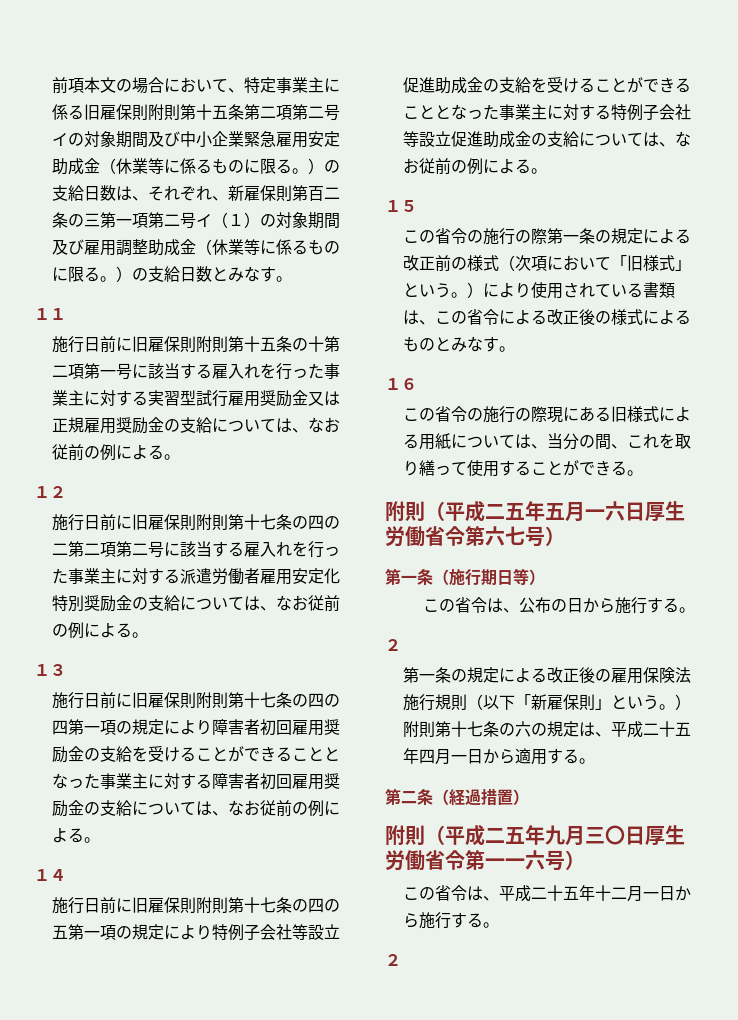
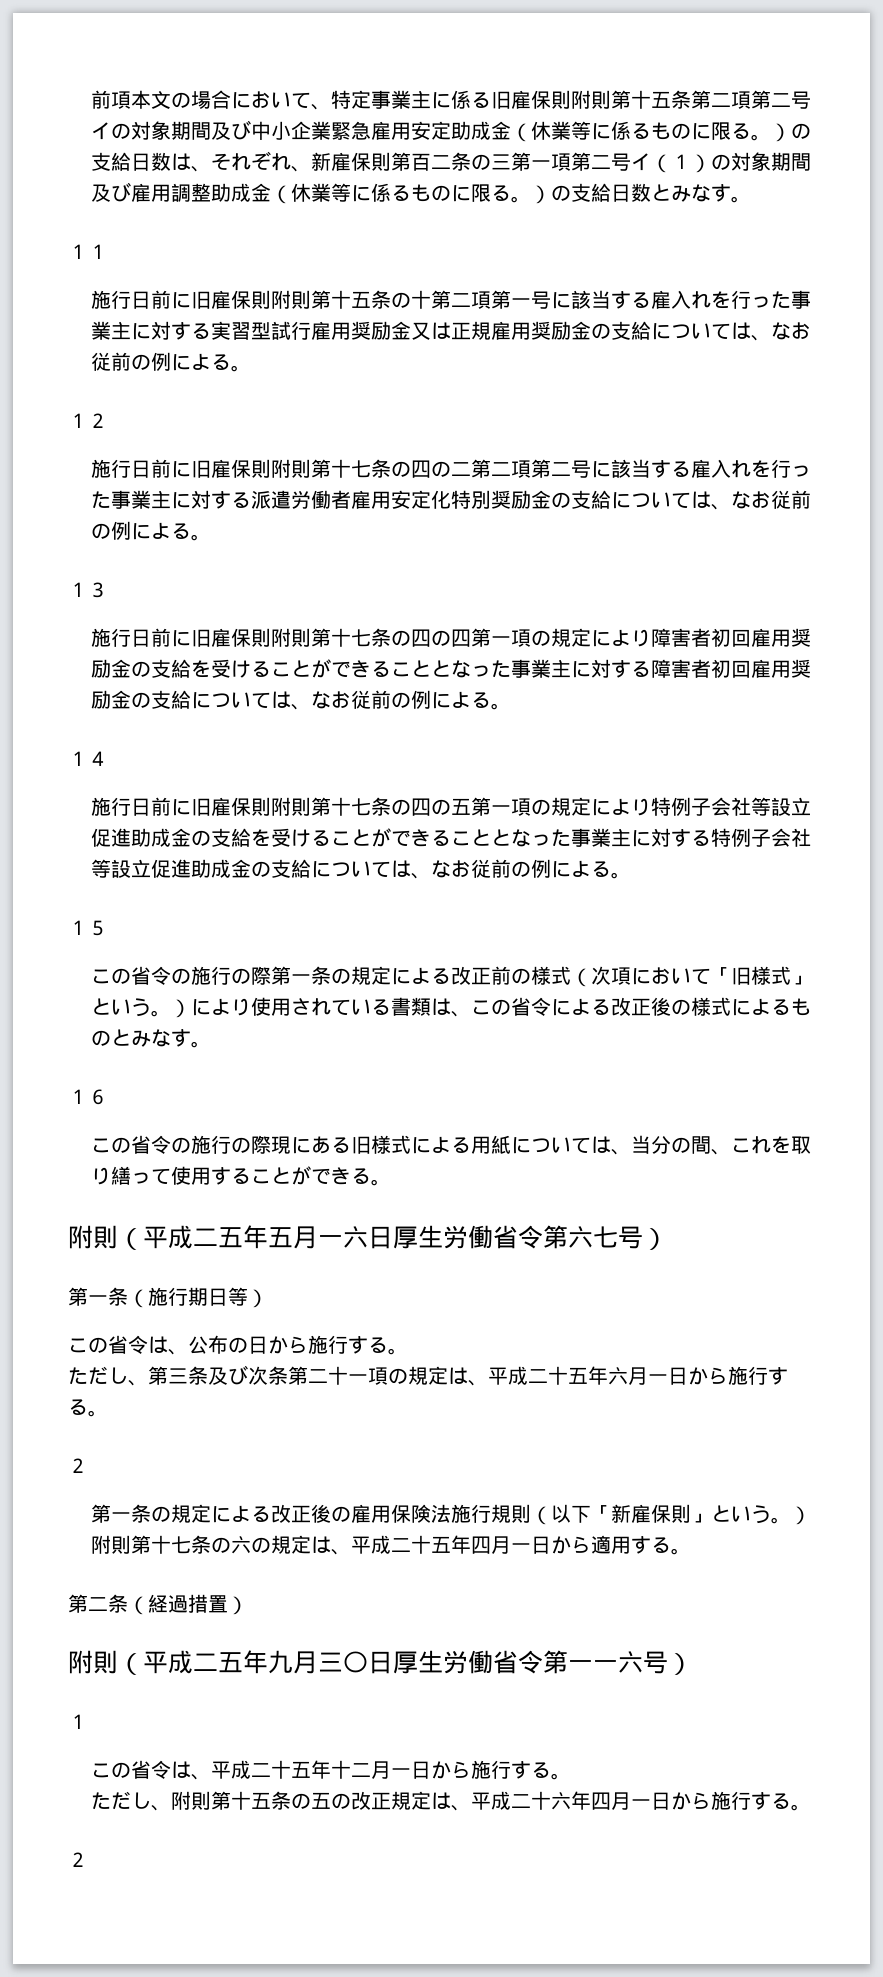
(695, 610) none -> [68,1365,788,1386] [68,1399,108,1417] // ただし、第三条及び次条第二十一項の規定は、平成二十五年六月一日から施行する。
(585, 860) none -> [68,1714,88,1729] // １
(500, 925) none -> [91,1791,812,1811] // ただし、附則第十五条の五の改正規定は、平成二十六年四月一日から施行する。

